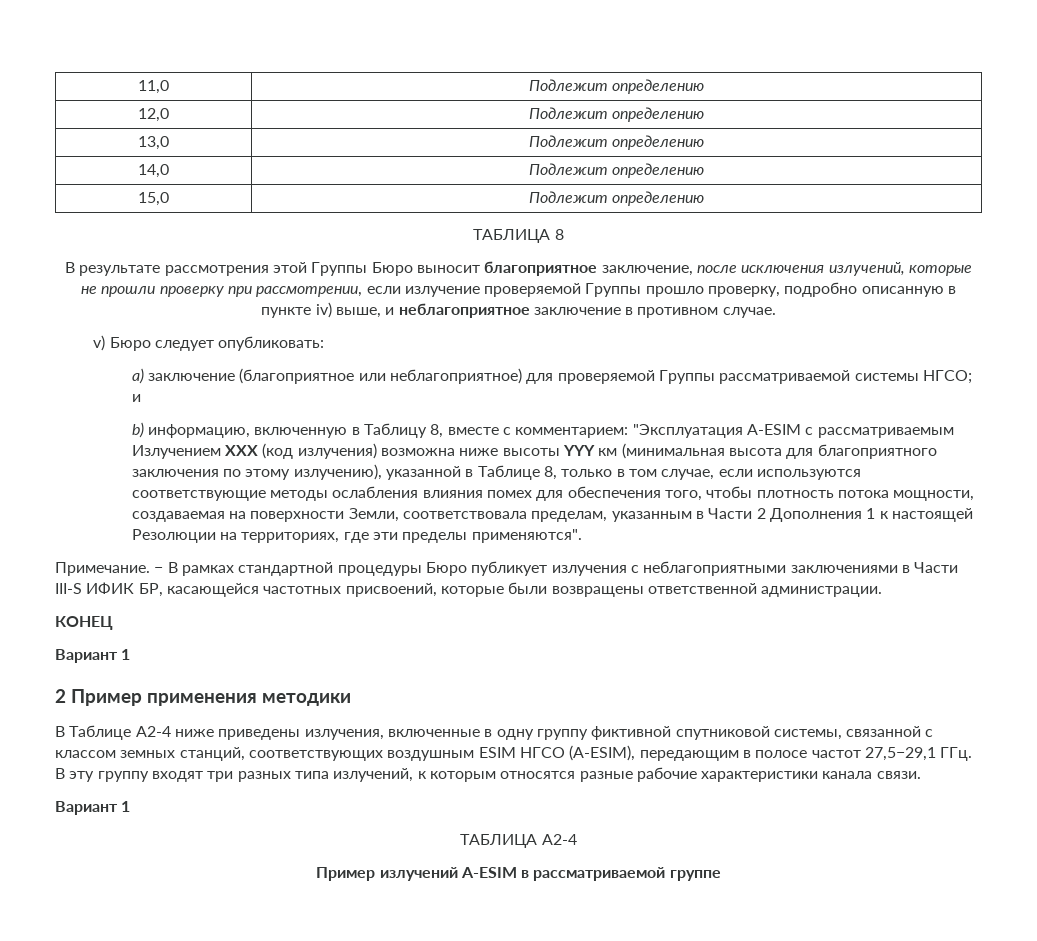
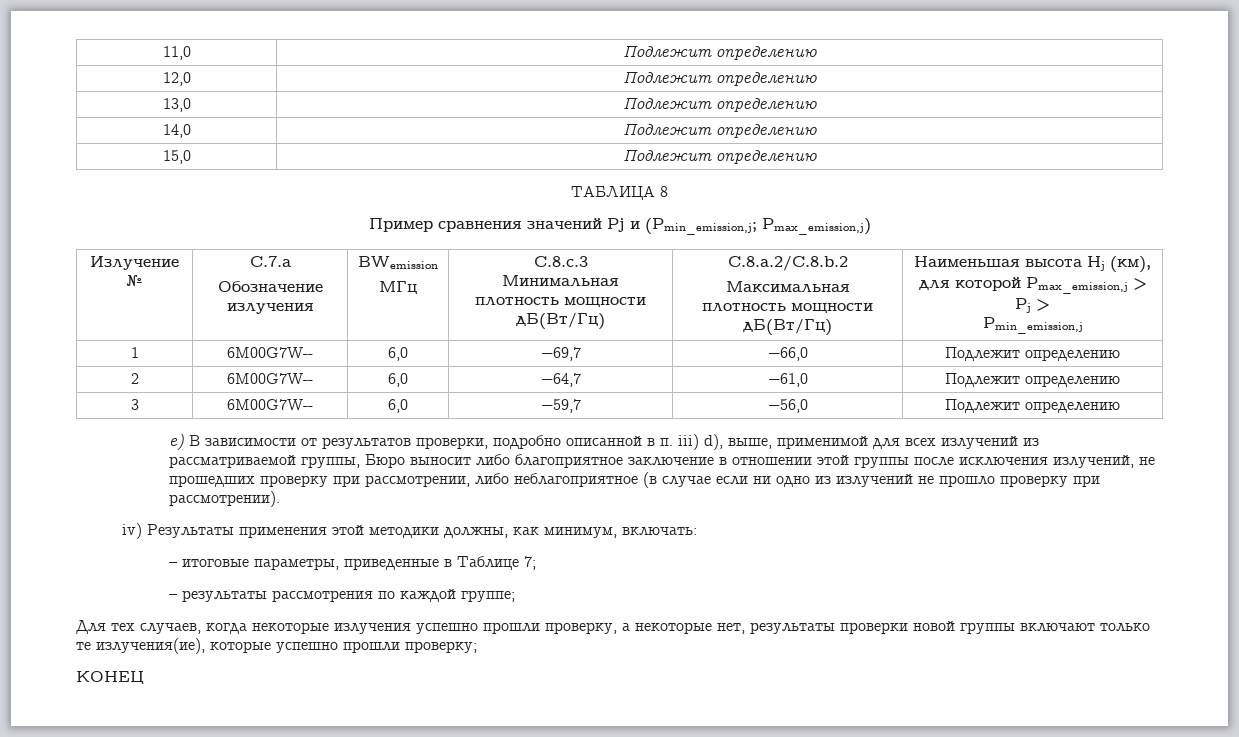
[65,261,972,276] [80,282,957,297] [261,302,776,318] [93,335,325,351] [131,368,972,384] [131,394,141,402] [131,422,954,438] [131,443,937,459] [131,464,861,480] [131,486,975,501] [131,508,973,522] [131,529,582,543] [55,561,959,576] [55,582,883,597] [55,616,113,630] [55,649,131,663] [55,689,351,706] [55,725,934,740] [55,745,973,761] [55,767,921,782] [55,801,131,815] [460,834,577,848] [316,867,721,881] В результате рассмотрения этой Группы Бюро выносит благоприятное заключение, после исключения излучений, которые не прошли проверку при рассмотрении, если излучение проверяемой Группы прошло проверку, подробно описанную в пункте iv) выше, и неблагоприятное заключение в противном случае. // v) Бюро следует опубликовать: // a) заключение (благоприятное или неблагоприятное) для проверяемой Группы рассматриваемой системы НГСО; и // b) информацию, включенную в Таблицу 8, вместе с комментарием: "Эксплуатация A-ESIM с рассматриваемым Излучением XXX (код излучения) возможна ниже высоты YYY км (минимальная высота для благоприятного заключения по этому излучению), указанной в Таблице 8, только в том случае, если используются соответствующие методы ослабления влияния помех для обеспечения того, чтобы плотность потока мощности, создаваемая на поверхности Земли, соответствовала пределам, указанным в Части 2 Дополнения 1 к настоящей Резолюции на территориях, где эти пределы применяются". // Примечание. − В рамках стандартной процедуры Бюро публикует излучения с неблагоприятными заключениями в Части III-S ИФИК БР, касающейся частотных присвоений, которые были возвращены ответственной администрации. // КОНЕЦ // Вариант 1 // 2 Пример применения методики // В Таблице A2-4 ниже приведены излучения, включенные в одну группу фиктивной спутниковой системы, связанной с классом земных станций, соответствующих воздушным ESIM НГСО (A-ESIM), передающим в полосе частот 27,5−29,1 ГГц. В эту группу входят три разных типа излучений, к которым относятся разные рабочие характеристики канала связи. // Вариант 1 // ТАБЛИЦА A2-4 // Пример излучений A-ESIM в рассматриваемой группе -> [368,218,871,235] [90,256,179,270] [126,274,143,287] [249,256,291,267] [217,281,323,292] [226,303,314,314] [358,256,438,270] [379,281,417,294] [533,256,588,267] [502,275,619,287] [475,297,646,307] [516,312,605,330] [727,255,848,271] [725,281,850,293] [702,303,873,313] [743,318,832,336] [914,256,1151,273] [918,277,1147,294] [1015,298,1050,313] [982,317,1083,334] [130,347,139,358] [227,347,313,358] [388,347,408,361] [540,347,581,361] [767,347,808,361] [945,347,1120,361] [130,373,139,384] [227,373,313,384] [388,373,408,387] [540,373,581,387] [767,373,808,387] [945,373,1120,387] [130,399,139,410] [227,399,313,410] [388,399,408,413] [540,399,581,413] [767,399,808,413] [945,399,1120,413] [168,434,1039,450] [168,454,1155,468] [168,472,1100,488] [168,491,280,507] [122,523,698,539] [168,556,536,570] [168,589,515,602] [76,620,1150,634] [76,638,477,654] [76,671,144,684] Пример сравнения значений Pj и (Pmin_emission,j; Pmax_emission,j) // Излучение № | C.7.a // Обозначение излучения | BWemission // МГц | C.8.c.3 // Минимальная плотность мощности дБ(Вт/Гц) | C.8.a.2/C.8.b.2 // Максимальная плотность мощности дБ(Вт/Гц) | Наименьшая высота Hj (км), для которой Pmax_emission,j > Pj > // Pmin_emission,j // 1 | 6M00G7W-- | 6,0 | −69,7 | −66,0 | Подлежит определению // 2 | 6M00G7W-- | 6,0 | −64,7 | −61,0 | Подлежит определению // 3 | 6M00G7W-- | 6,0 | −59,7 | −56,0 | Подлежит определению // e) В зависимости от результатов проверки, подробно описанной в п. iii) d), выше, применимой для всех излучений из рассматриваемой группы, Бюро выносит либо благоприятное заключение в отношении этой группы после исключения излучений, не прошедших проверку при рассмотрении, либо неблагоприятное (в случае если ни одно из излучений не прошло проверку при рассмотрении). // iv) Результаты применения этой методики должны, как минимум, включать: // – итоговые параметры, приведенные в Таблице 7; // – результаты рассмотрения по каждой группе; // Для тех случаев, когда некоторые излучения успешно прошли проверку, а некоторые нет, результаты проверки новой группы включают только те излучения(ие), которые успешно прошли проверку; // КОНЕЦ

